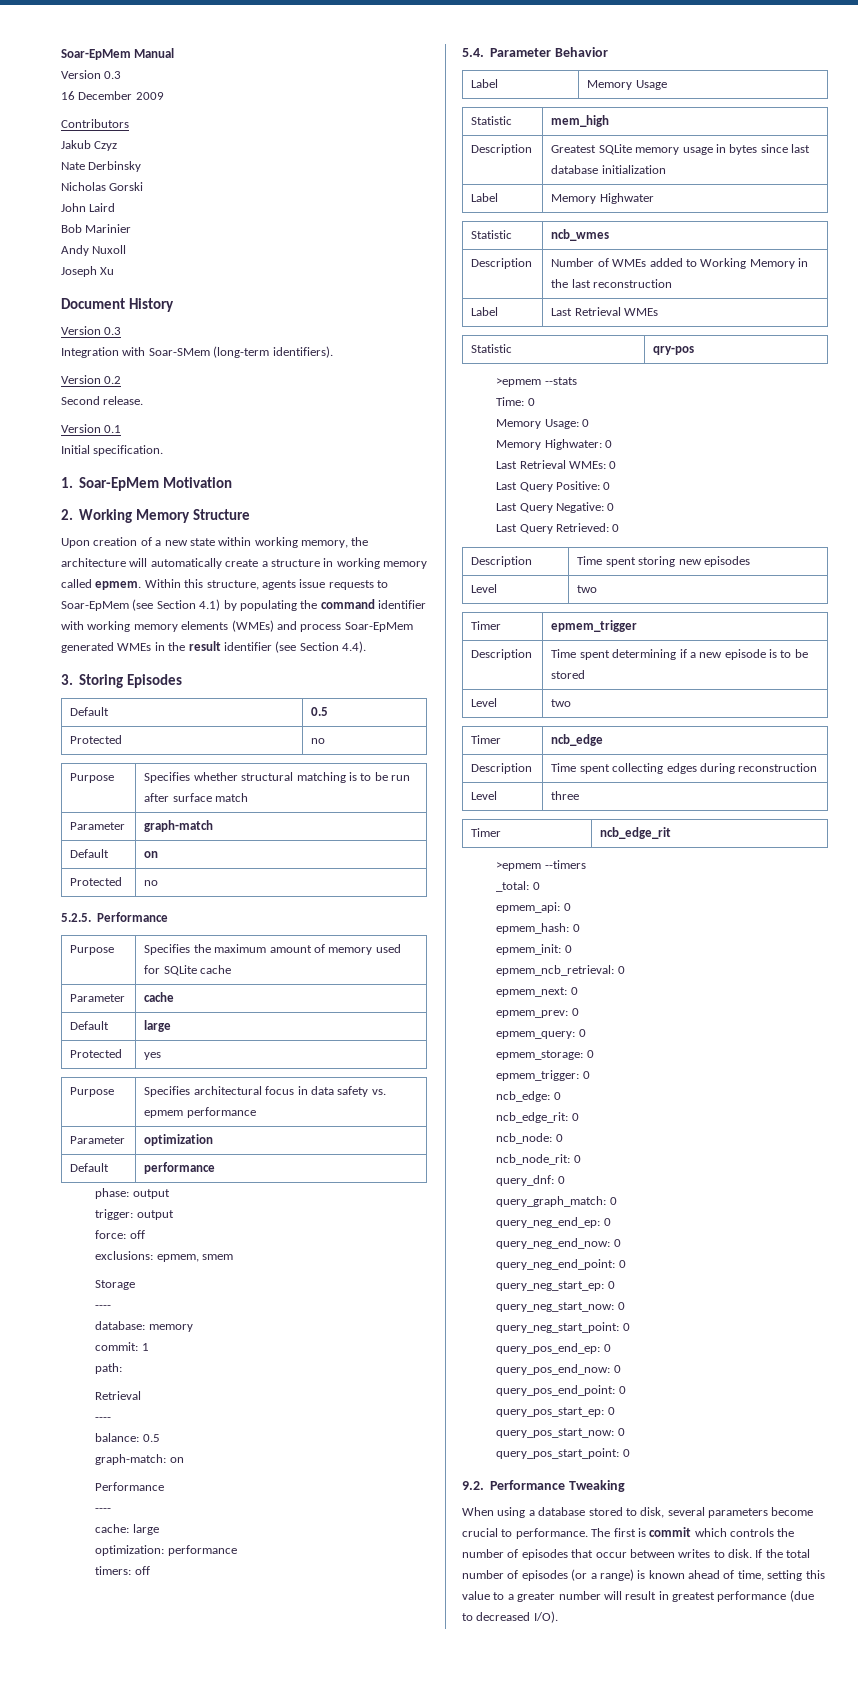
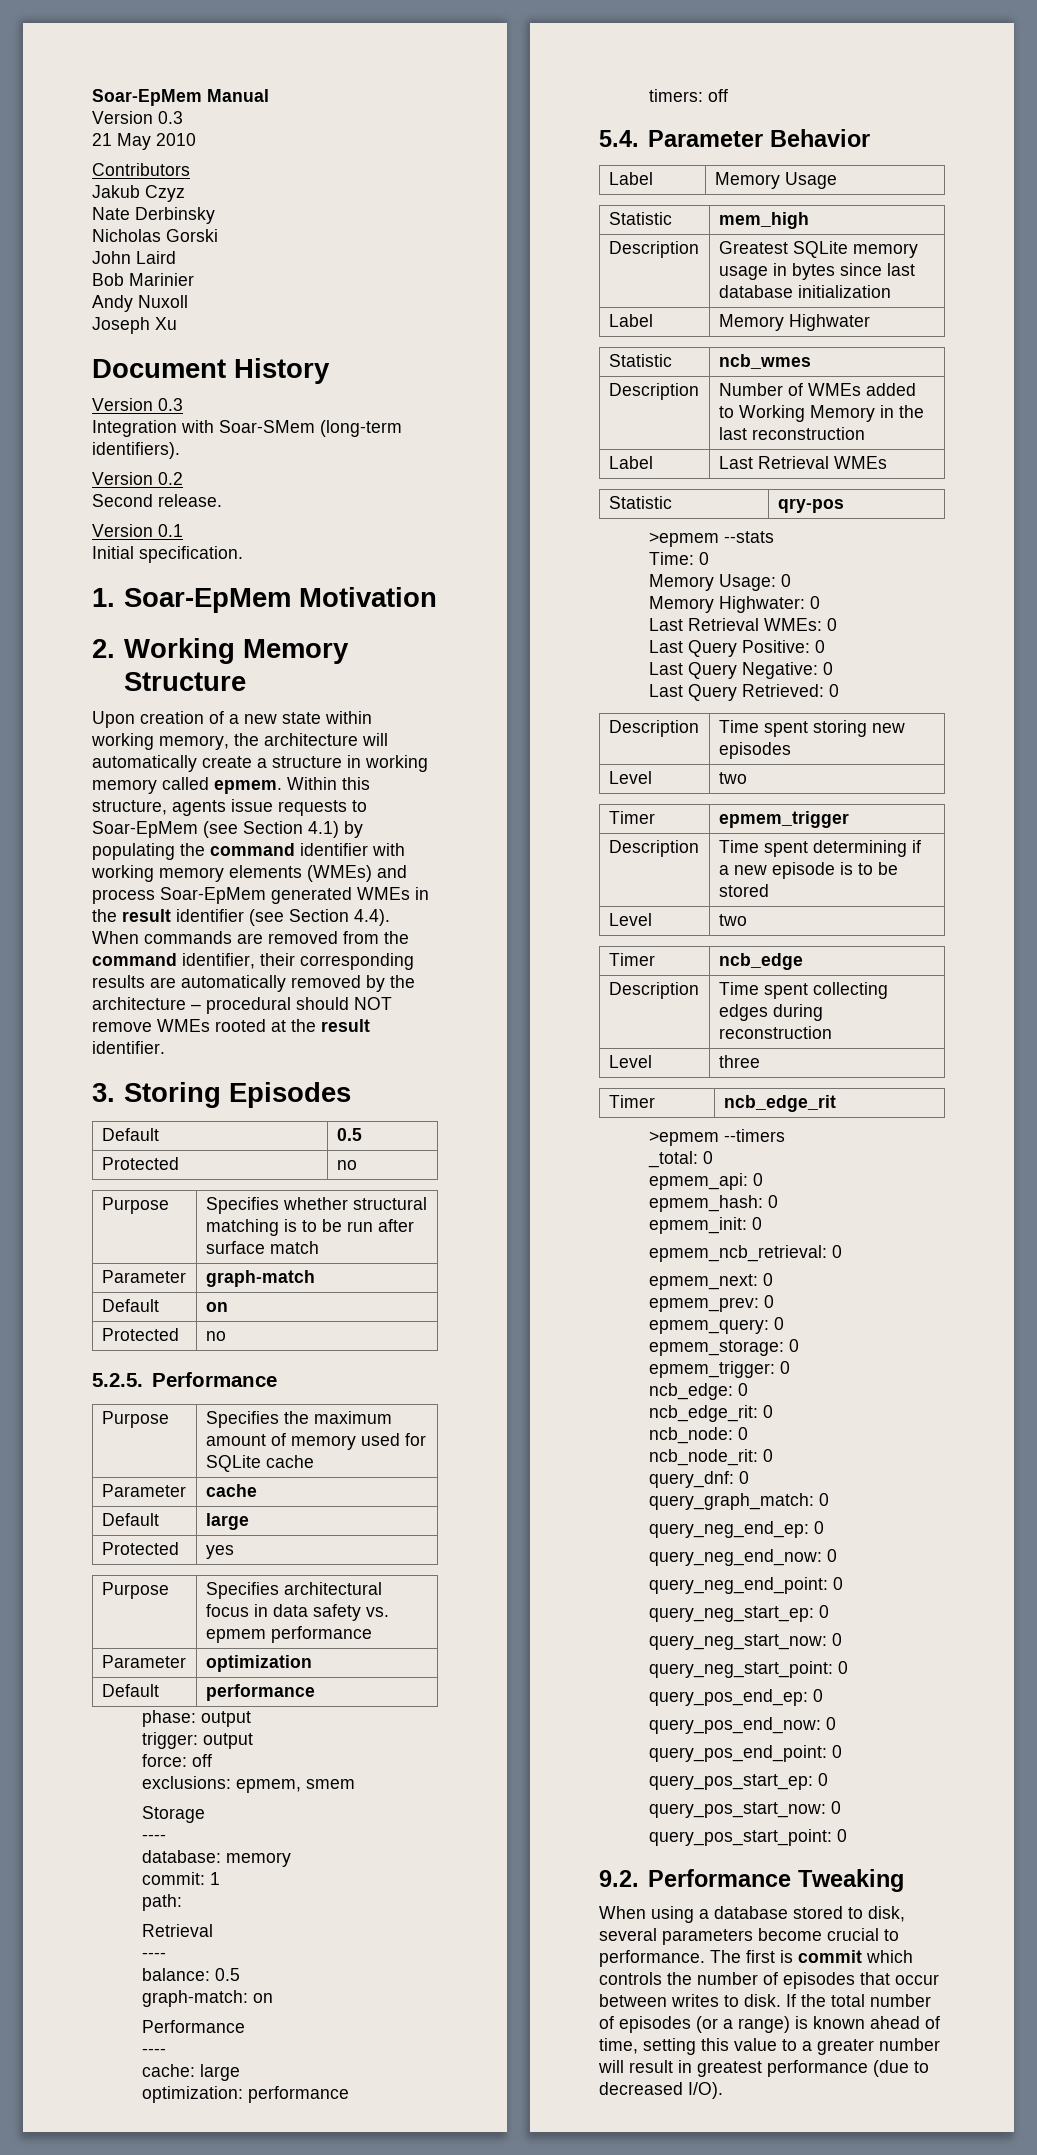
[61,91,164,100] 16 December 2009 -> [92,133,196,150] 21 May 2010
(366, 647) none -> [92,931,409,944] [92,953,414,970] [92,975,415,992] [92,997,392,1014] [92,1019,370,1032] [92,1041,165,1054] When commands are removed from the command identifier, their corresponding results are automatically removed by the architecture – procedural should NOT remove WMEs rooted at the result identifier.

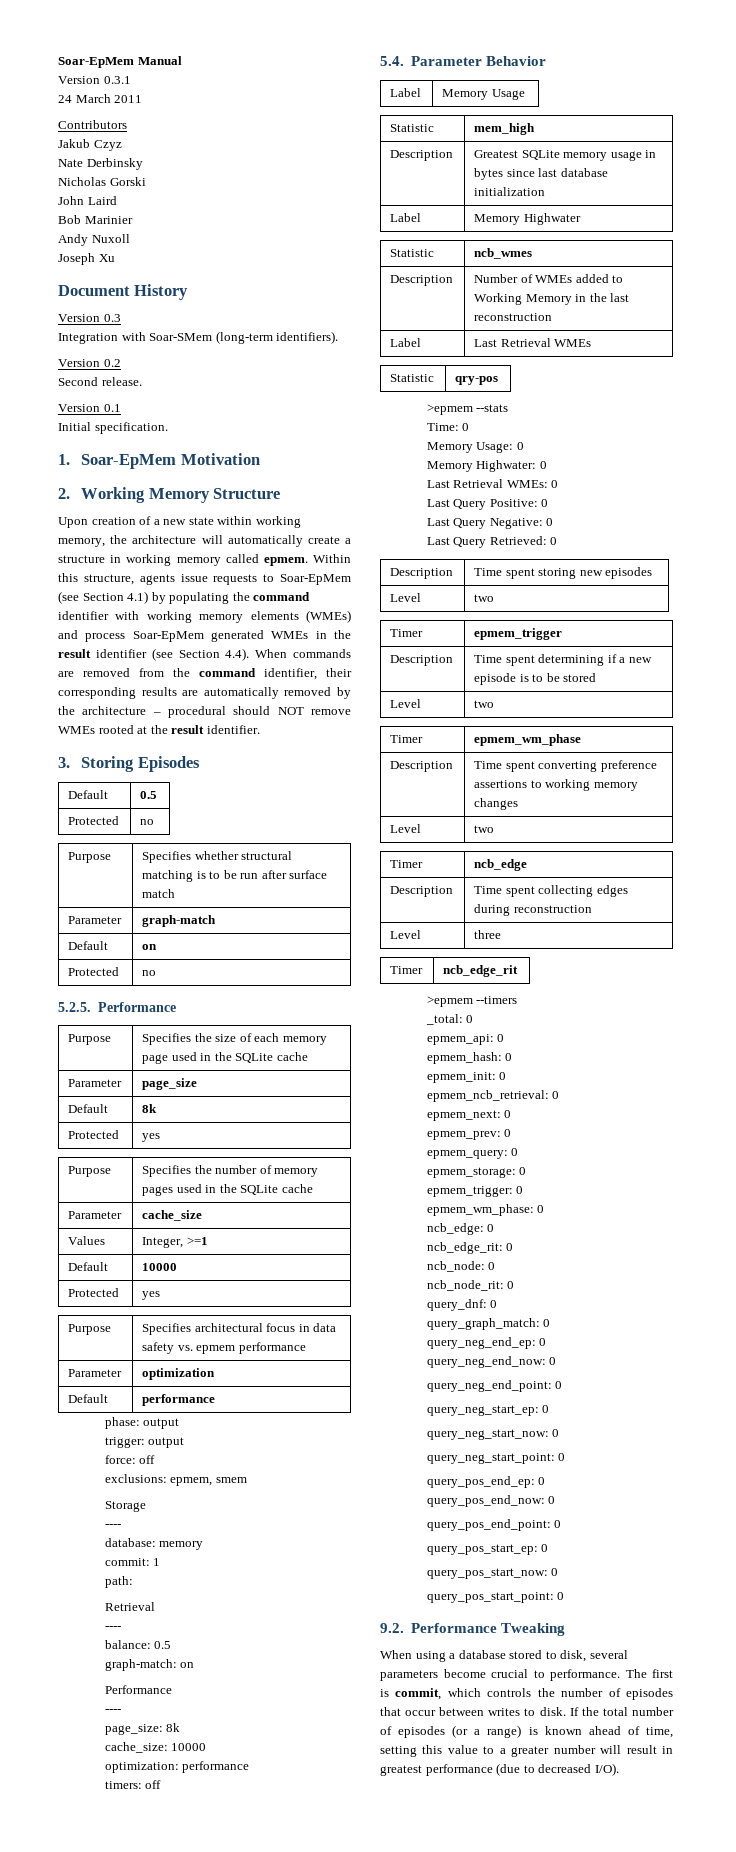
[158,111,183,124] [92,133,196,150] 0.3 // 21 May 2010 -> [103,76,131,84] [58,94,143,103] 0.3.1 // 24 March 2011
[313,1411,392,1424] [205,1433,426,1450] [205,1455,314,1472] [101,1484,186,1497] [205,1484,257,1497] [101,1513,159,1526] [205,1513,249,1530] maximum amount of memory used for SQLite cache // Parameter | cache // Default | large -> [215,1033,327,1045] [142,1052,308,1064] [68,1079,123,1087] [142,1078,198,1090] [68,1104,109,1113] [142,1104,158,1113] [68,1130,120,1139] [142,1133,161,1142] [68,1166,112,1177] [142,1165,319,1177] [142,1184,313,1196] [68,1211,123,1219] [142,1210,203,1221] [68,1236,106,1245] [142,1237,208,1248] [68,1262,109,1271] [142,1263,178,1271] size of each memory page used in the SQLite cache // Parameter | page_size // Default | 8k // Protected | yes // Purpose | Specifies the number of memory pages used in the SQLite cache // Parameter | cache_size // Values | Integer, >=1 // Default | 10000
[142,2064,241,2081] cache: large -> [104,1723,181,1735] [104,1742,207,1753] page_size: 8k // cache_size: 10000
(747, 920) none -> [390,735,424,743] [474,734,582,746] [390,761,454,772] [474,760,657,772] [474,779,638,791] [474,798,519,810] [390,824,422,833] [474,825,495,833] // Timer | epmem_wm_phase // Description | Time spent converting preference assertions to working memory changes // Level | two
(791, 1367) none -> [426,1204,545,1216] // epmem_wm_phase: 0
[798,1950,862,1963] commit -> [395,1688,442,1700] commit,

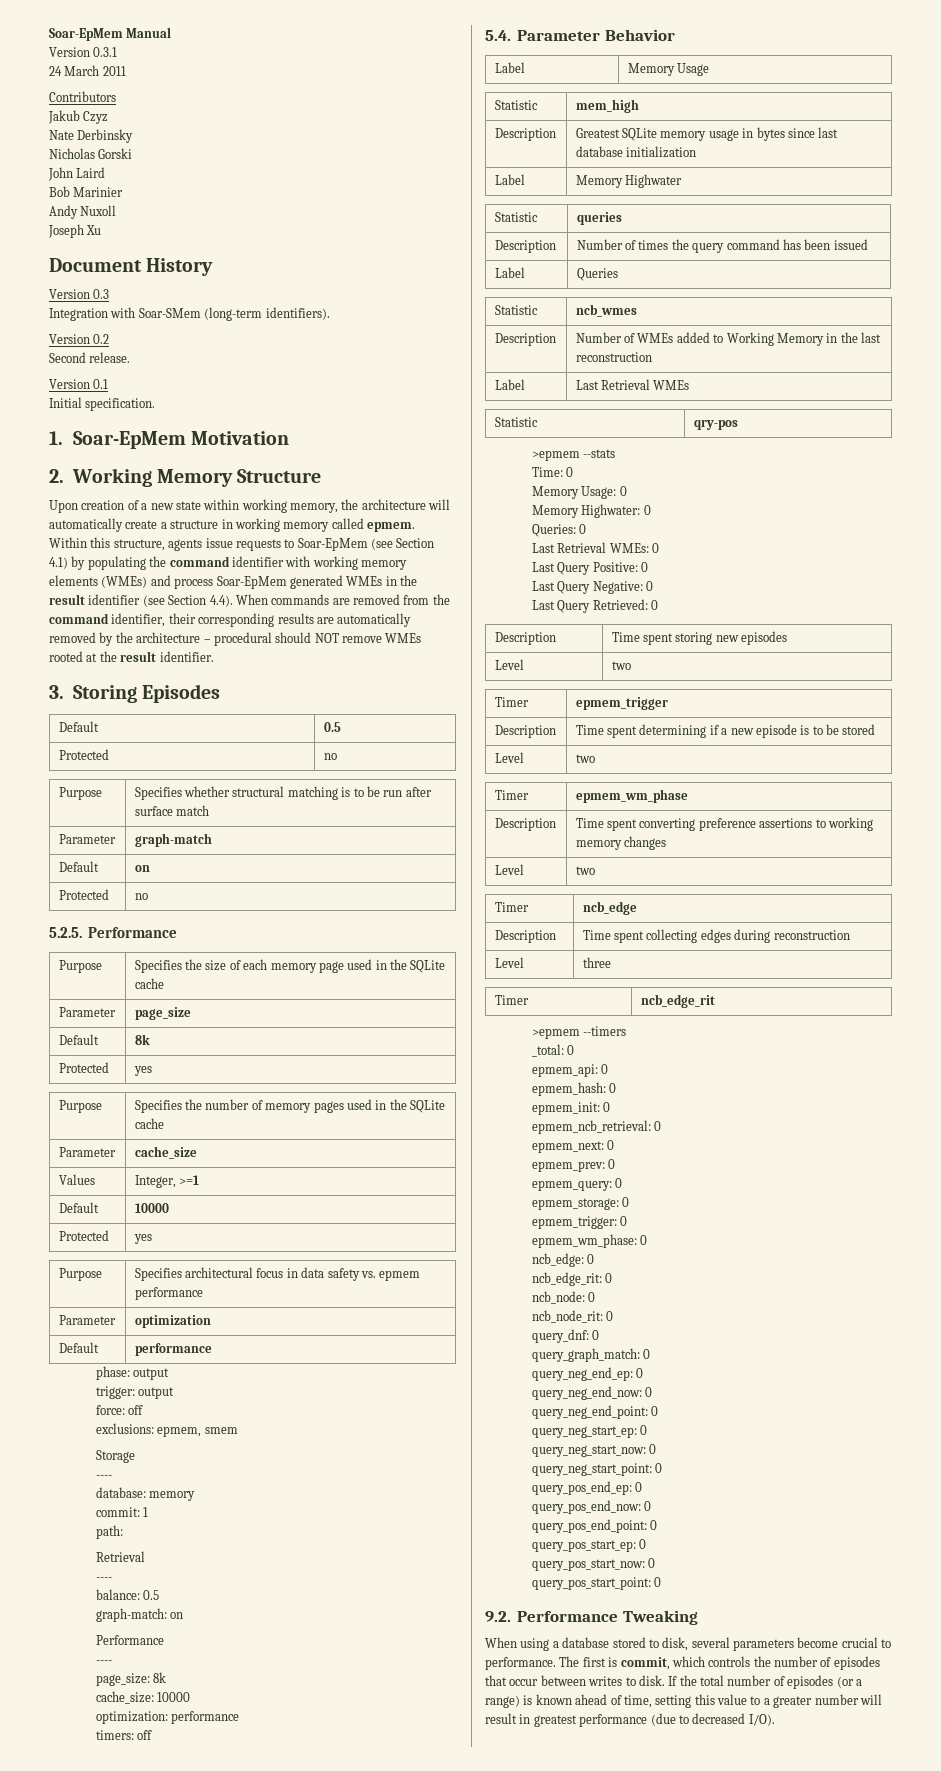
(581, 219) none -> [494,212,538,222] [576,212,622,225] [494,240,556,253] [576,239,868,253] [494,267,525,278] [576,268,618,281] // Statistic | queries // Description | Number of times the query command has been issued // Label | Queries
(547, 465) none -> [532,524,587,537] // Queries: 0

